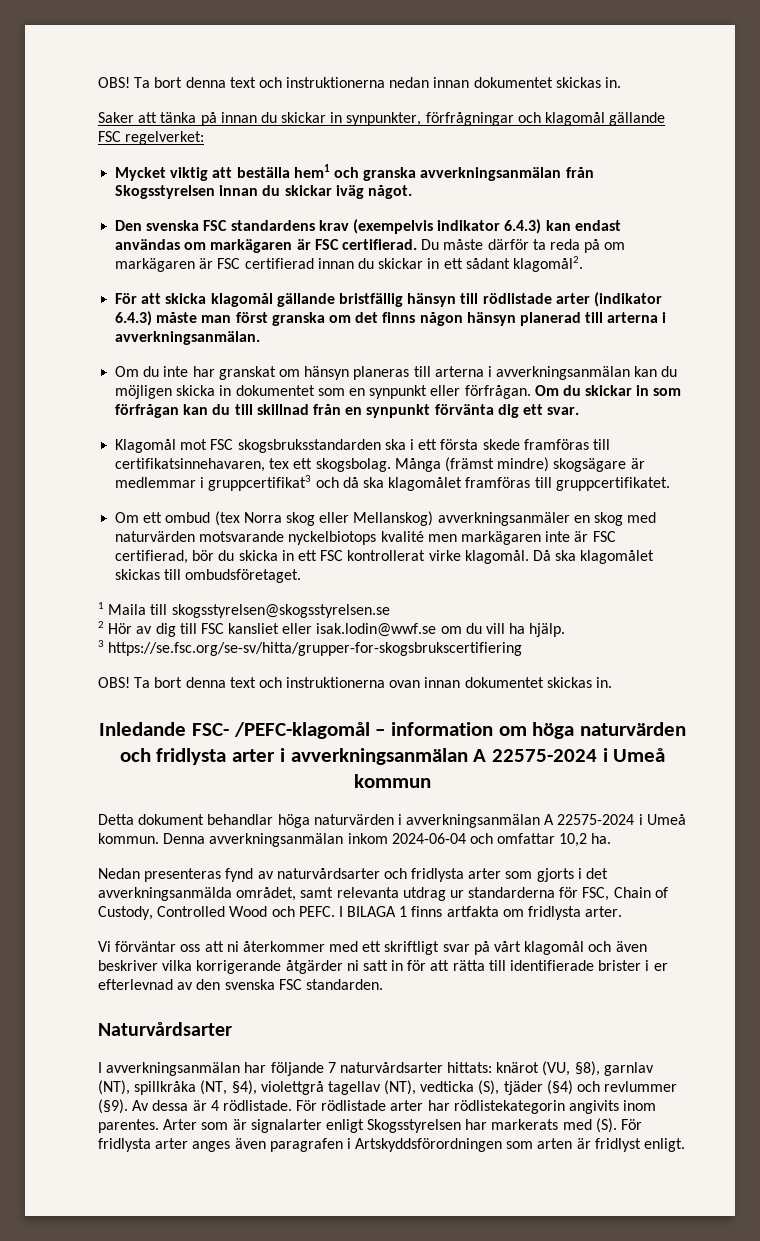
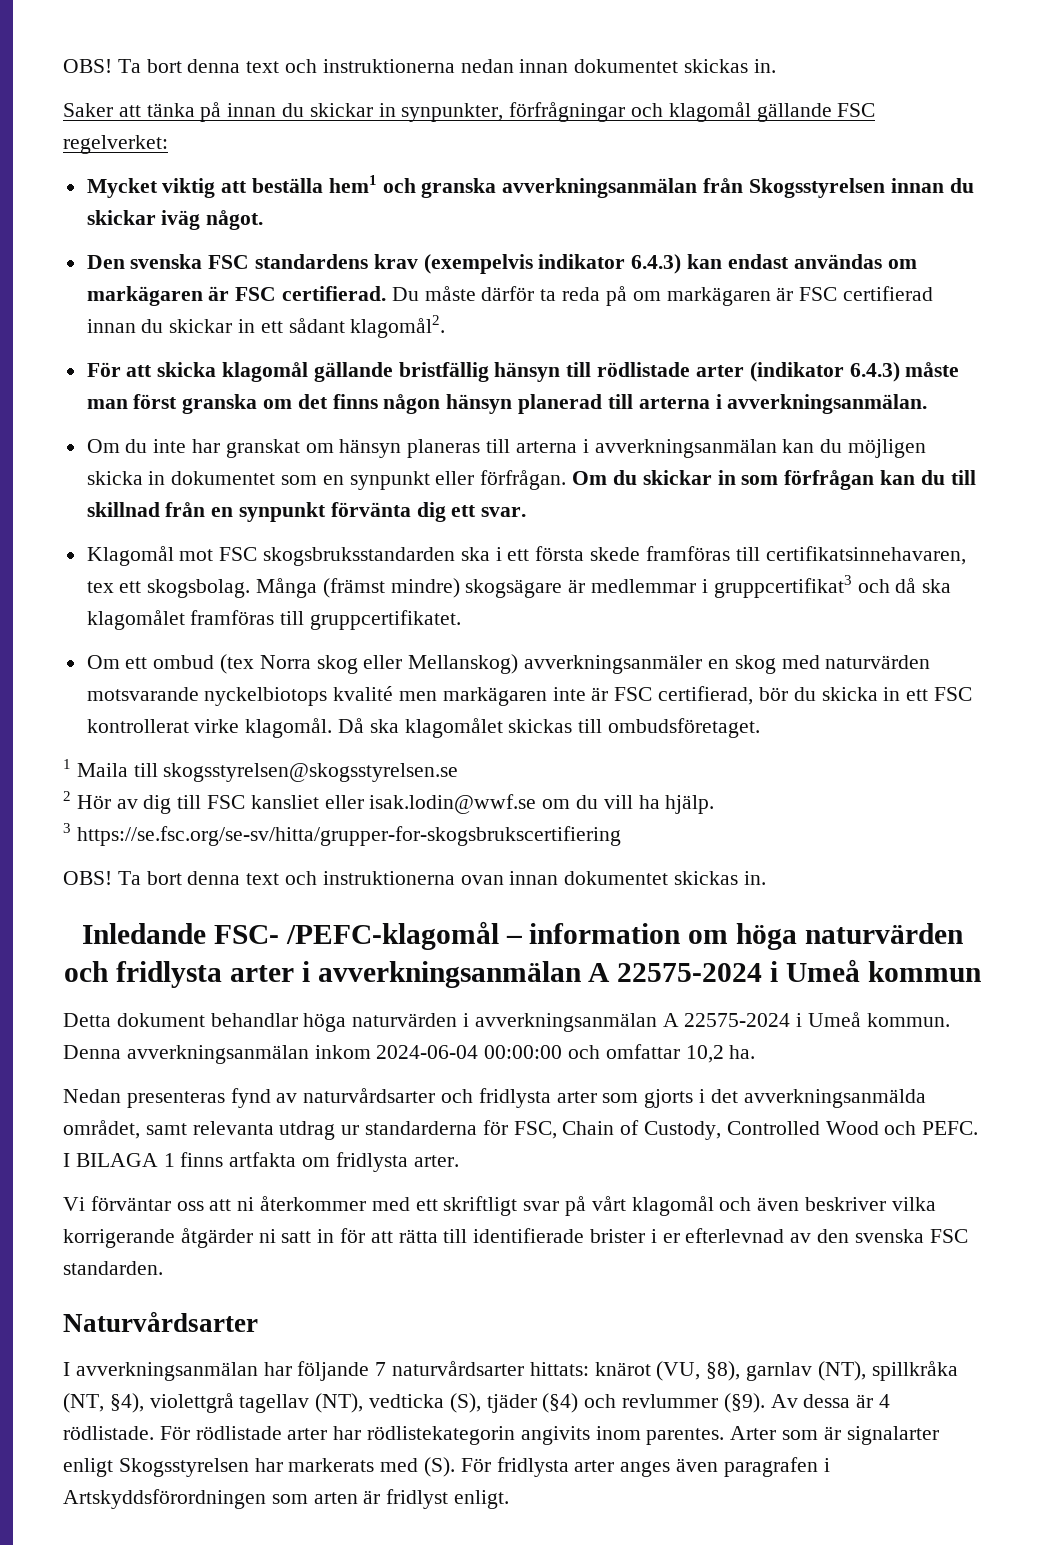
(466, 838) none -> [484,1045,563,1059] 00:00:00

